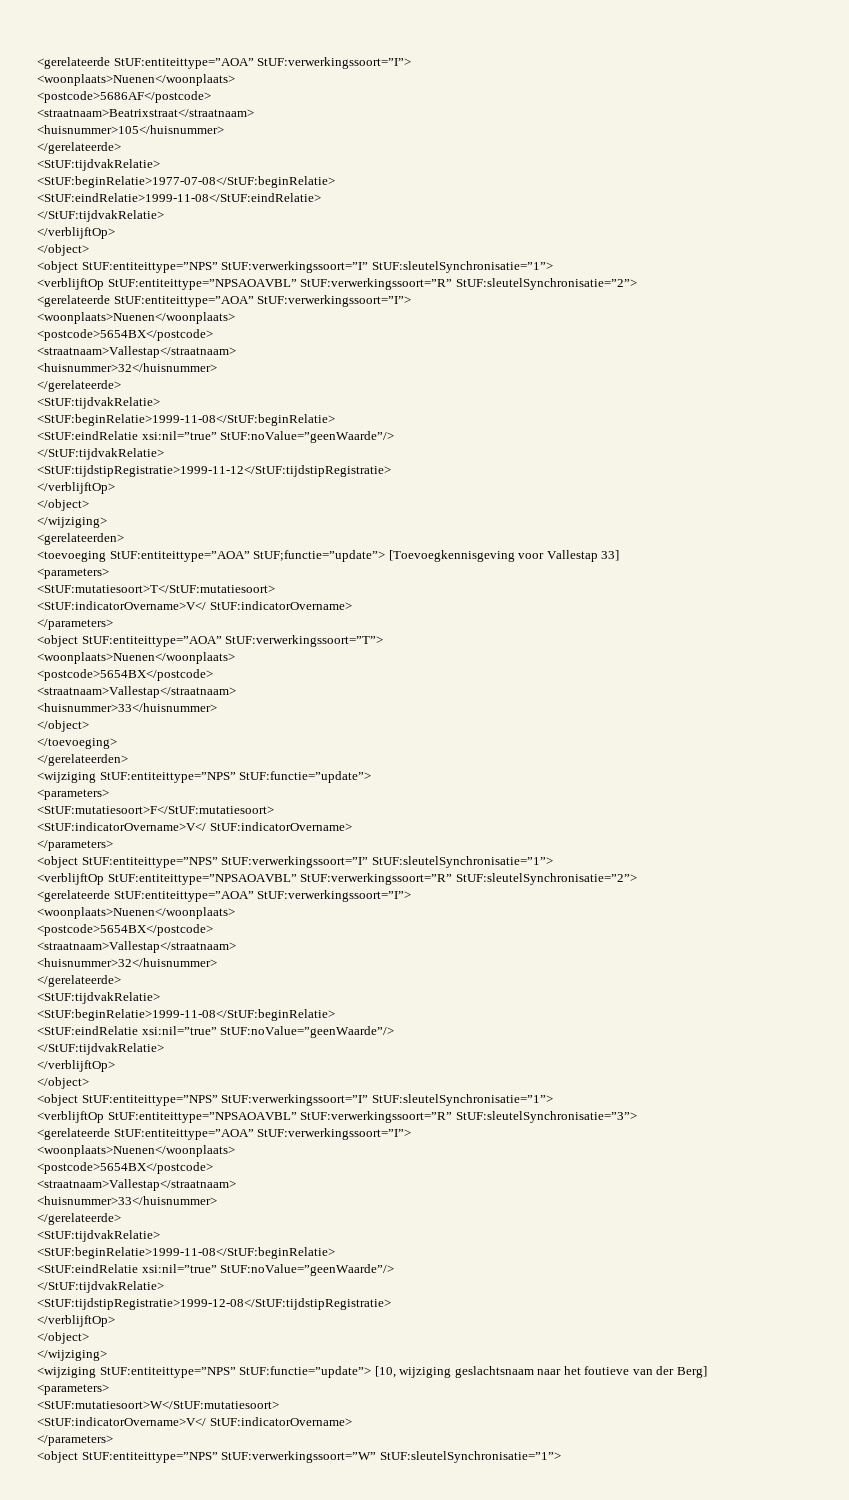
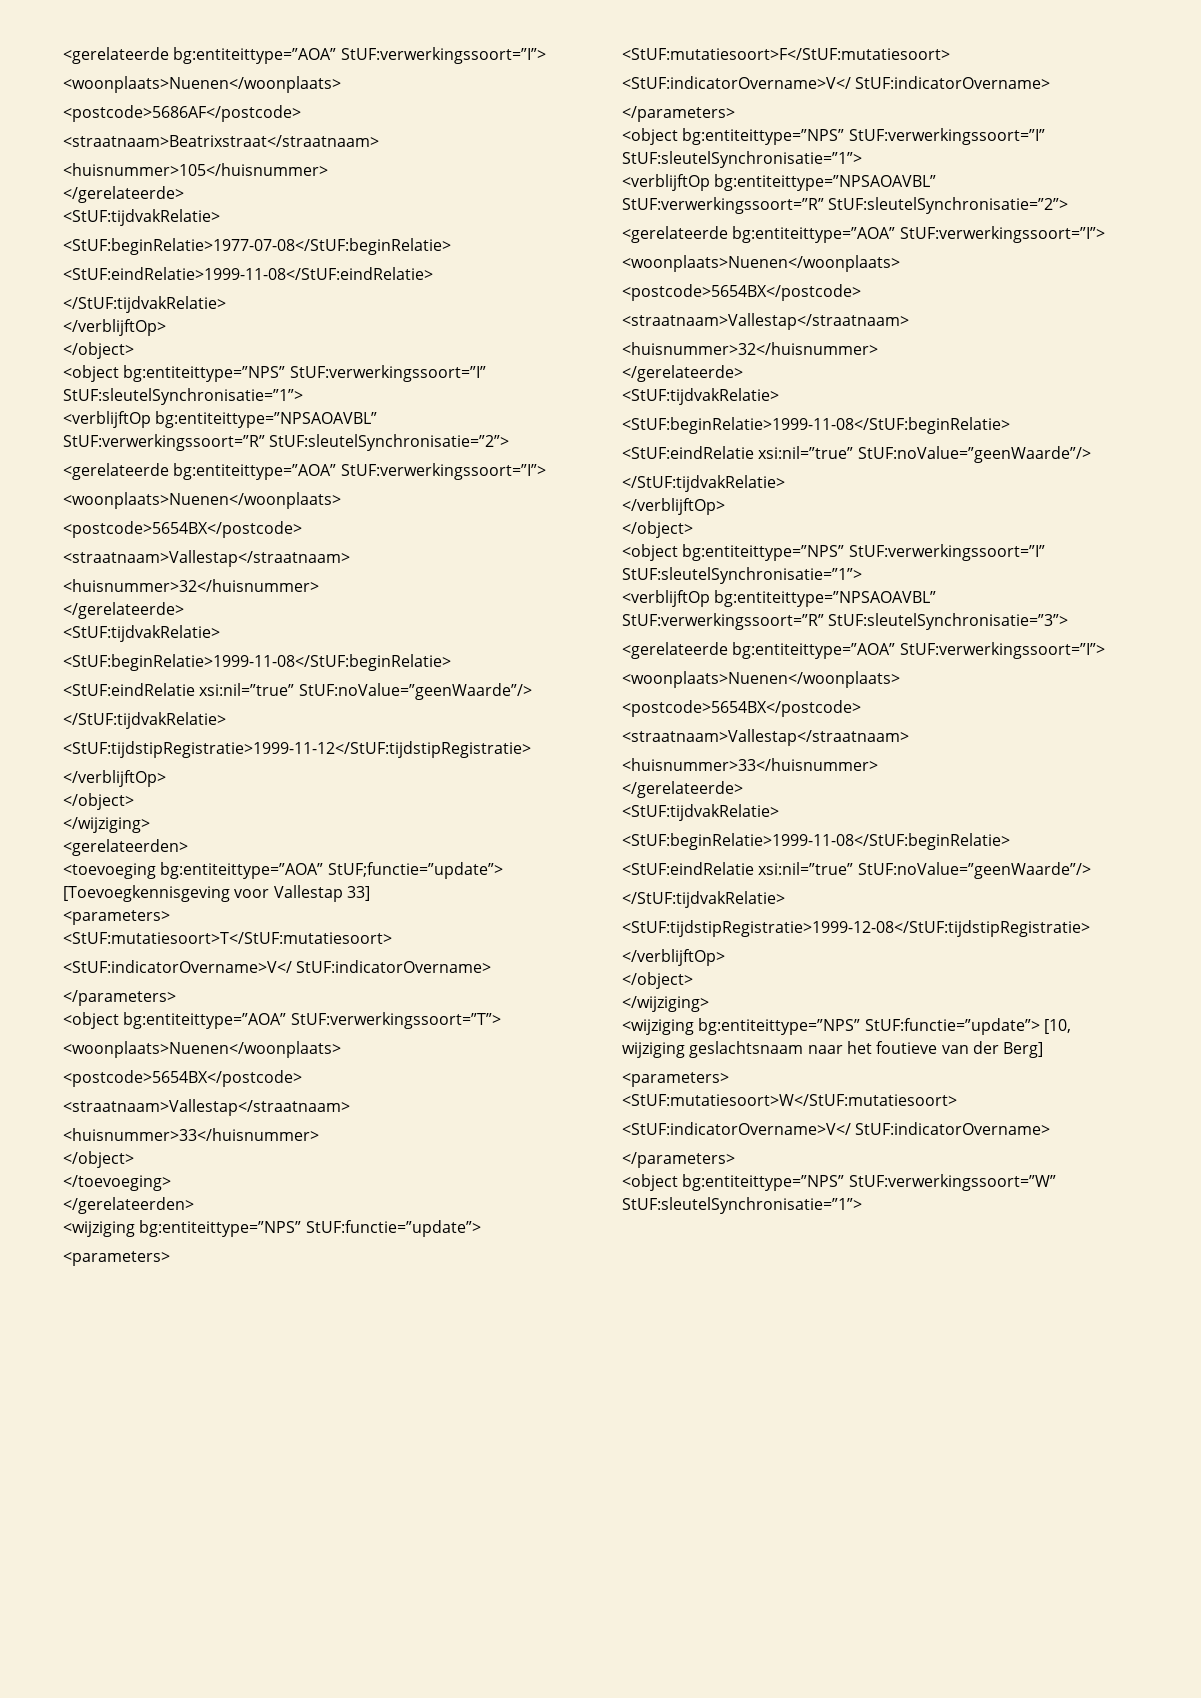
[37,57,254,69] <gerelateerde StUF:entiteittype=”AOA” -> [63,47,337,64] <gerelateerde bg:entiteittype=”AOA”
[81,261,553,273] [37,278,637,290] [37,295,254,307] StUF:entiteittype=”NPS” StUF:verwerkingssoort=”I” StUF:sleutelSynchronisatie=”1”> // <verblijftOp StUF:entiteittype=”NPSAOAVBL” StUF:verwerkingssoort=”R” StUF:sleutelSynchronisatie=”2”> // <gerelateerde StUF:entiteittype=”AOA” -> [123,365,486,382] [63,388,303,405] [63,411,378,428] [63,434,510,451] [63,463,337,480] bg:entiteittype=”NPS” StUF:verwerkingssoort=”I” StUF:sleutelSynchronisatie=”1”> // <verblijftOp bg:entiteittype=”NPSAOAVBL” StUF:verwerkingssoort=”R” StUF:sleutelSynchronisatie=”2”> // <gerelateerde bg:entiteittype=”AOA”
[109,551,250,562] StUF:entiteittype=”AOA” -> [160,862,324,879] bg:entiteittype=”AOA”
[81,636,222,647] StUF:entiteittype=”AOA” -> [123,1012,287,1029] bg:entiteittype=”AOA”
[99,772,236,783] StUF:entiteittype=”NPS” -> [139,1220,302,1237] bg:entiteittype=”NPS”
[81,856,553,868] [37,873,637,885] [37,890,254,902] StUF:entiteittype=”NPS” StUF:verwerkingssoort=”I” StUF:sleutelSynchronisatie=”1”> // <verblijftOp StUF:entiteittype=”NPSAOAVBL” StUF:verwerkingssoort=”R” StUF:sleutelSynchronisatie=”2”> // <gerelateerde StUF:entiteittype=”AOA” -> [682,128,1045,145] [622,151,862,168] [622,174,937,191] [622,197,1069,214] [622,226,896,243] bg:entiteittype=”NPS” StUF:verwerkingssoort=”I” StUF:sleutelSynchronisatie=”1”> // <verblijftOp bg:entiteittype=”NPSAOAVBL” StUF:verwerkingssoort=”R” StUF:sleutelSynchronisatie=”2”> // <gerelateerde bg:entiteittype=”AOA”
[81,1094,553,1106] [37,1111,297,1123] StUF:entiteittype=”NPS” StUF:verwerkingssoort=”I” StUF:sleutelSynchronisatie=”1”> // <verblijftOp StUF:entiteittype=”NPSAOAVBL” -> [682,544,1045,561] [622,567,862,584] [622,590,937,607] bg:entiteittype=”NPS” StUF:verwerkingssoort=”I” StUF:sleutelSynchronisatie=”1”> // <verblijftOp bg:entiteittype=”NPSAOAVBL”
[113,1129,254,1140] StUF:entiteittype=”AOA” -> [732,642,896,659] bg:entiteittype=”AOA”
[99,1367,236,1378] StUF:entiteittype=”NPS” -> [698,1018,861,1035] bg:entiteittype=”NPS”
[81,1452,218,1463] StUF:entiteittype=”NPS” -> [682,1174,845,1191] bg:entiteittype=”NPS”

